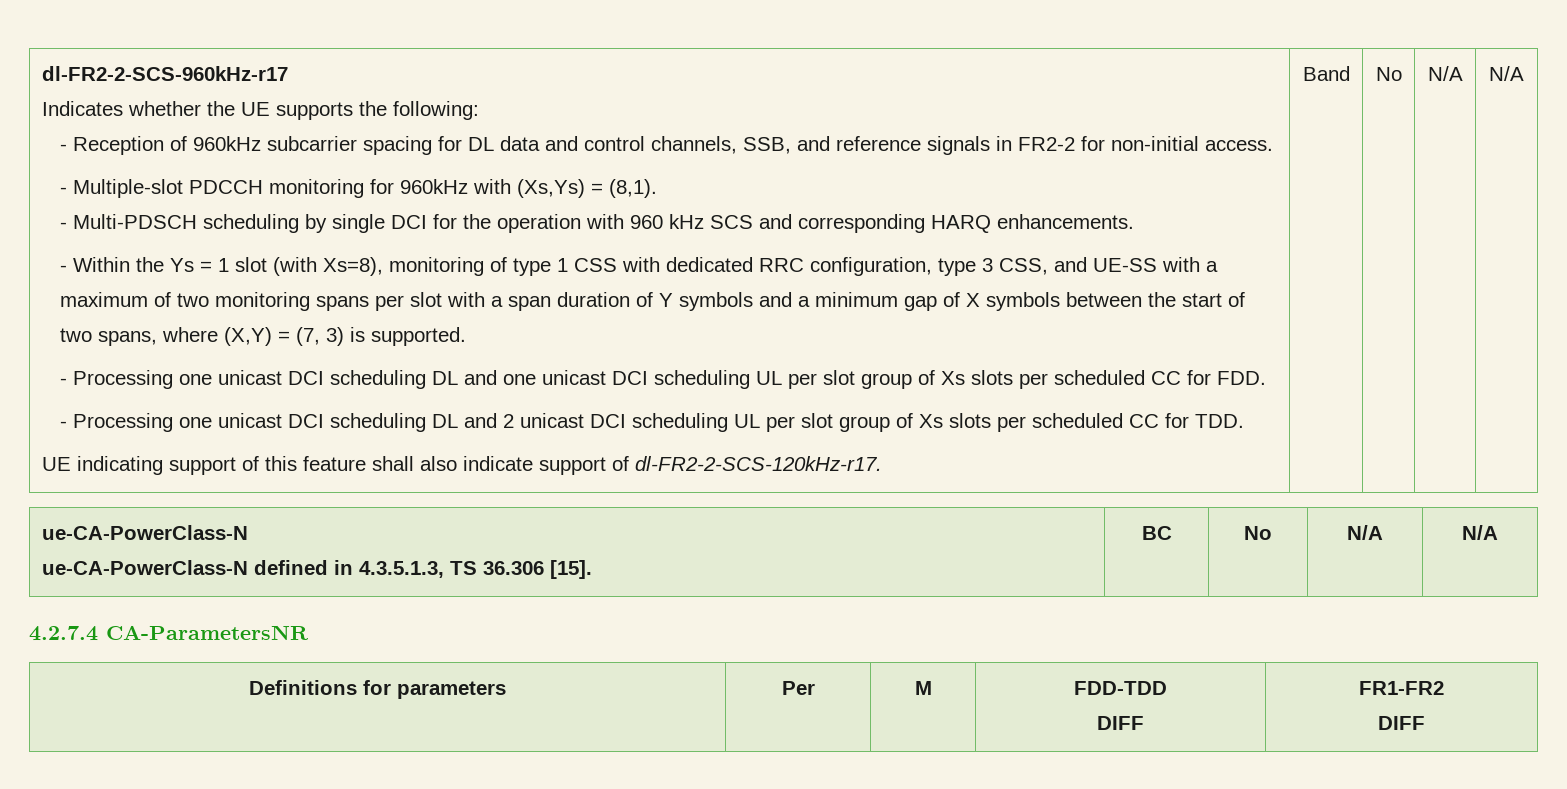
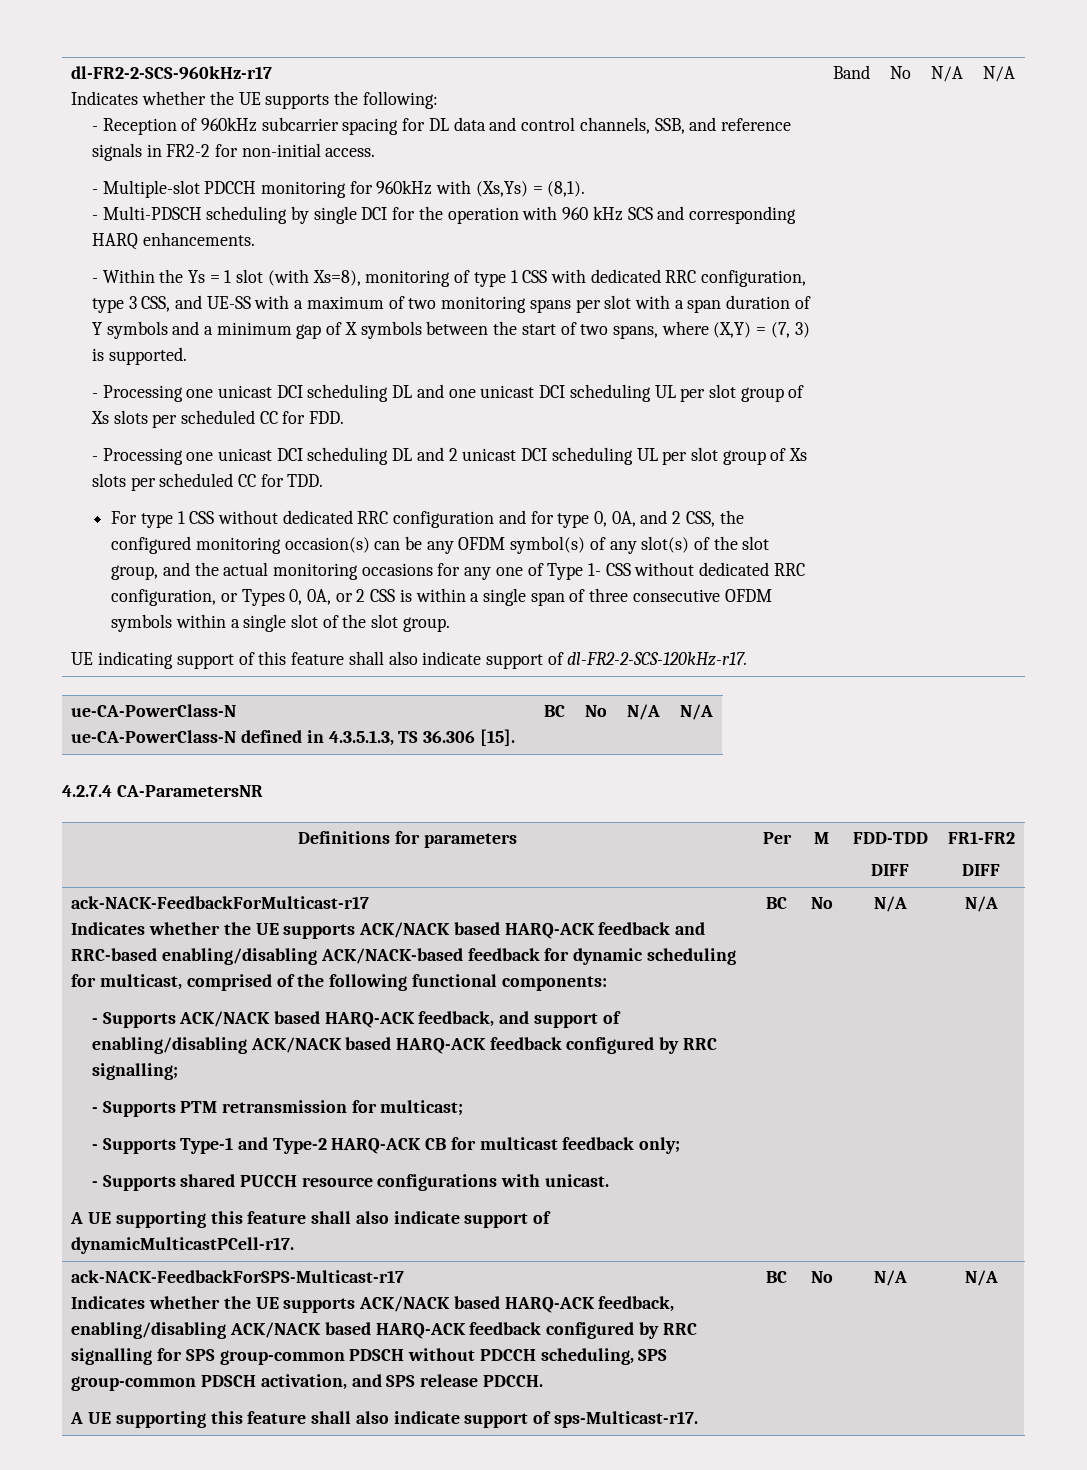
(1244, 421) none -> [111,510,744,528] [111,536,770,554] [111,562,805,580] [111,588,772,606] [111,614,450,632] // For type 1 CSS without dedicated RRC configuration and for type 0, 0A, and 2 CSS, the configured monitoring occasion(s) can be any OFDM symbol(s) of any slot(s) of the slot group, and the actual monitoring occasions for any one of Type 1- CSS without dedicated RRC configuration, or Types 0, 0A, or 2 CSS is within a single span of three consecutive OFDM symbols within a single slot of the slot group.
(1425, 723) none -> [71,896,370,909] [71,922,705,939] [71,948,736,965] [71,974,607,991] [91,1011,621,1028] [91,1037,717,1054] [91,1063,178,1080] [91,1100,464,1117] [91,1137,681,1154] [91,1174,609,1191] [70,1211,551,1228] [71,1237,295,1254] [766,897,787,909] [810,897,833,909] [873,896,907,912] [964,896,998,912] [71,1270,405,1283] [71,1296,675,1313] [71,1322,697,1339] [71,1348,668,1365] [71,1374,543,1391] [70,1411,698,1428] [766,1271,787,1283] [810,1271,833,1283] [873,1270,907,1286] [964,1270,998,1286] // ack-NACK-FeedbackForMulticast-r17 // Indicates whether the UE supports ACK/NACK based HARQ-ACK feedback and RRC-based enabling/disabling ACK/NACK-based feedback for dynamic scheduling for multicast, comprised of the following functional components: // - Supports ACK/NACK based HARQ-ACK feedback, and support of enabling/disabling ACK/NACK based HARQ-ACK feedback configured by RRC signalling; // - Supports PTM retransmission for multicast; // - Supports Type-1 and Type-2 HARQ-ACK CB for multicast feedback only; // - Supports shared PUCCH resource configurations with unicast. // A UE supporting this feature shall also indicate support of dynamicMulticastPCell-r17. | BC | No | N/A | N/A // ack-NACK-FeedbackForSPS-Multicast-r17 // Indicates whether the UE supports ACK/NACK based HARQ-ACK feedback, enabling/disabling ACK/NACK based HARQ-ACK feedback configured by RRC signalling for SPS group-common PDSCH without PDCCH scheduling, SPS group-common PDSCH activation, and SPS release PDCCH. // A UE supporting this feature shall also indicate support of sps-Multicast-r17. | BC | No | N/A | N/A

